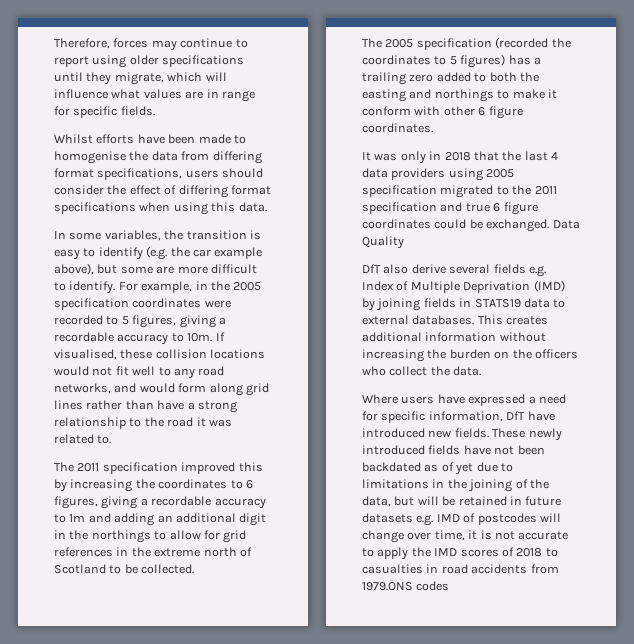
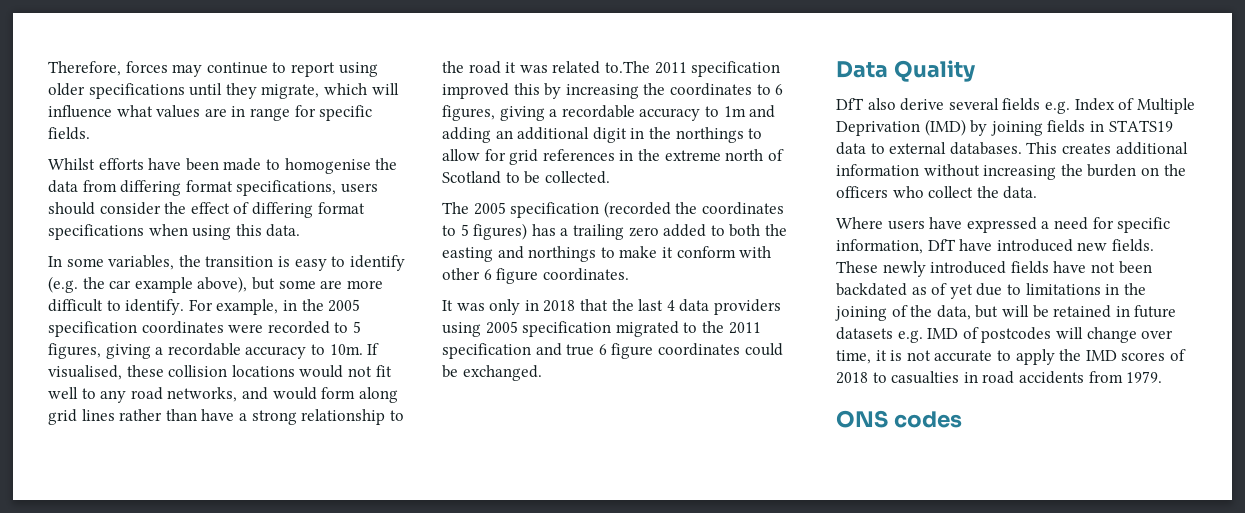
[97,435,112,444] [54,462,74,472] to. // The -> [604,61,650,73] to.The
(550, 225) none -> (542, 373) //
[362,582,413,591] 1979.ONS -> [1126,371,1163,383] [836,410,888,428] 1979. // ONS

